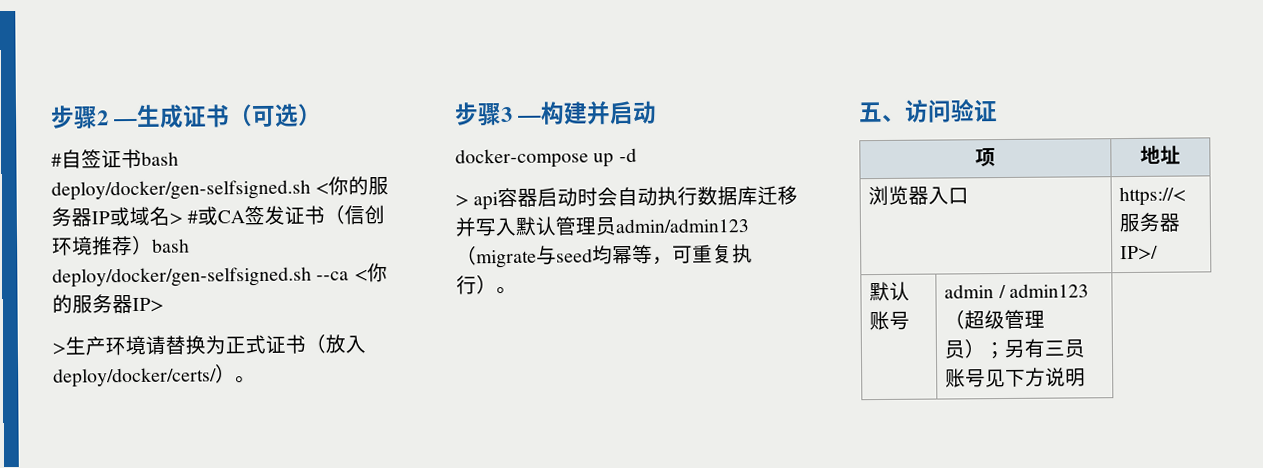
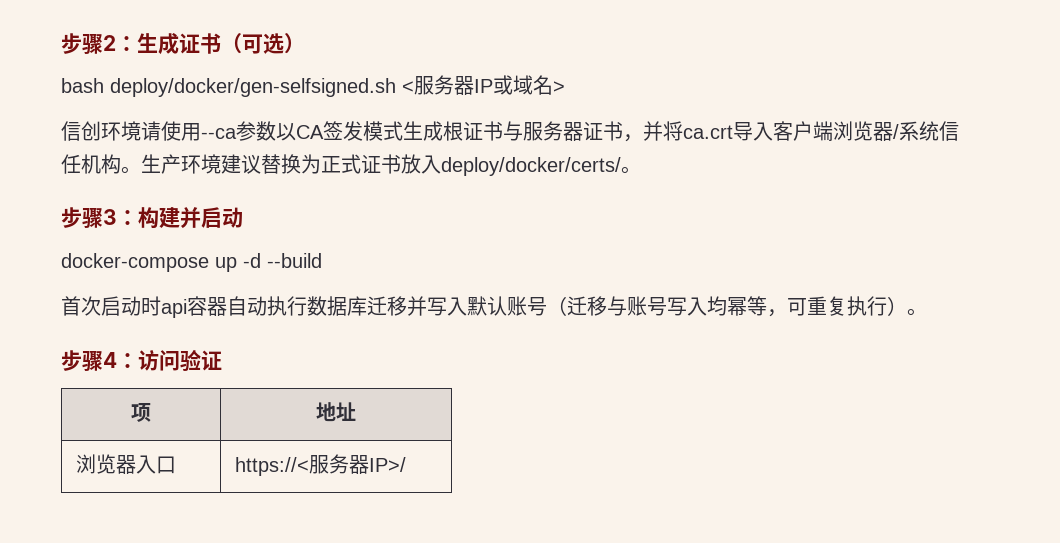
[114,117,139,126] — -> [116,36,137,51] ：
[51,148,142,169] #自签证书 -> (305, 43) none
[328,176,370,196] 你的 -> (414, 87) none
[187,204,386,226] [52,235,190,256] [52,262,388,288] [52,294,164,314] [52,342,66,355] #或CA签发证书（信创环境推荐）bash deploy/docker/gen-selfsigned.sh --ca <你的服务器IP> // > -> [61,121,959,142] [61,154,141,174] // 信创环境请使用--ca参数以CA签发模式生成根证书与服务器证书，并将ca.crt导入客户端浏览器/系统信任机构。
[145,335,166,355] 请 -> [221,154,261,174] 建议
[305,334,326,354] （ -> (401, 164) none
[215,364,236,384] ） -> (621, 166) none
[518,114,543,122] — -> [117,210,138,225] ：
[455,187,619,211] // > api容器启动时会 -> [267,253,322,268] [61,296,227,318] --build // 首次启动时api容器
[555,216,749,236] [456,245,593,269] 管理员admin/admin123（migrate与seed -> [507,296,707,316] 账号（迁移与账号写入
[858,101,906,123] 五、 -> [61,350,138,371] 步骤4：
[869,281,911,302] [869,310,911,331] [944,283,1089,299] [944,309,1046,330] [944,338,1087,360] [945,367,1087,388] // 默认账号 | admin / admin123（超级管理员）；另有三员账号见下方说明 -> (407, 464) none

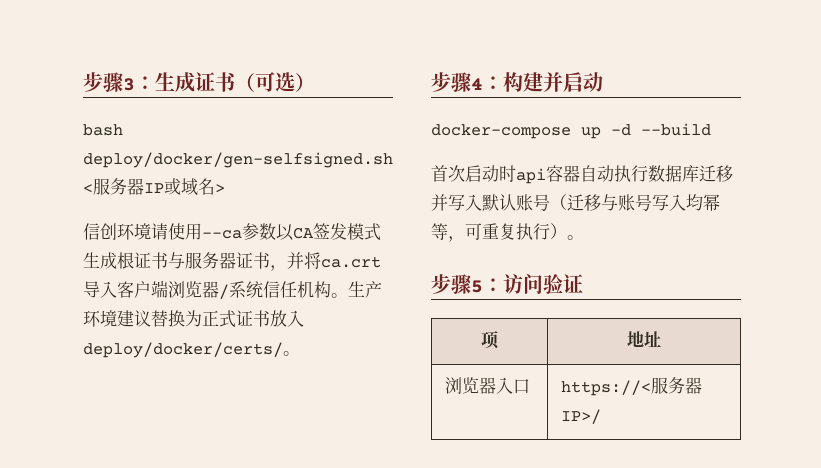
[61,33,116,54] 步骤2 -> [83,72,135,92] 步骤3
[103,209,117,225] 3 -> [471,78,483,90] 4
[103,352,117,368] 4 -> [471,280,483,293] 5

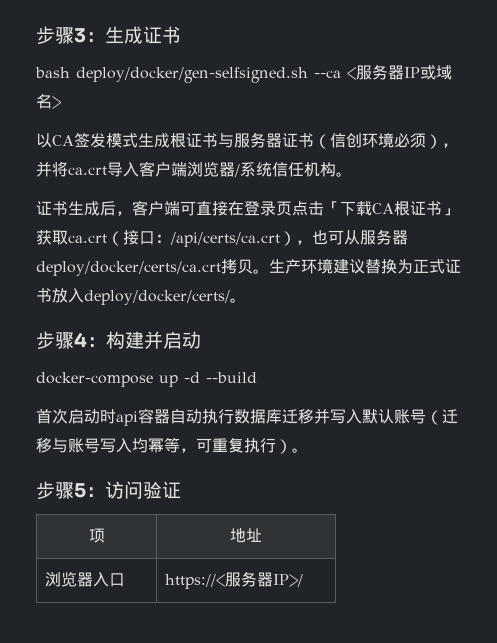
[235,72,315,92] （可选） -> (181, 35) none
(393, 160) none -> [314,70,341,78] --ca
[83,223,276,240] 信创环境请使用--ca参数 -> (61, 102) none
(270, 260) none -> [314,132,442,149] （信创环境必须）
(348, 295) none -> [36,200,458,216] [36,229,408,247] [36,259,269,276] // 证书生成后，客户端可直接在登录页点击「下载CA根证书」获取ca.crt（接口：/api/certs/ca.crt），也可从服务器deploy/docker/certs/ca.crt拷贝。

